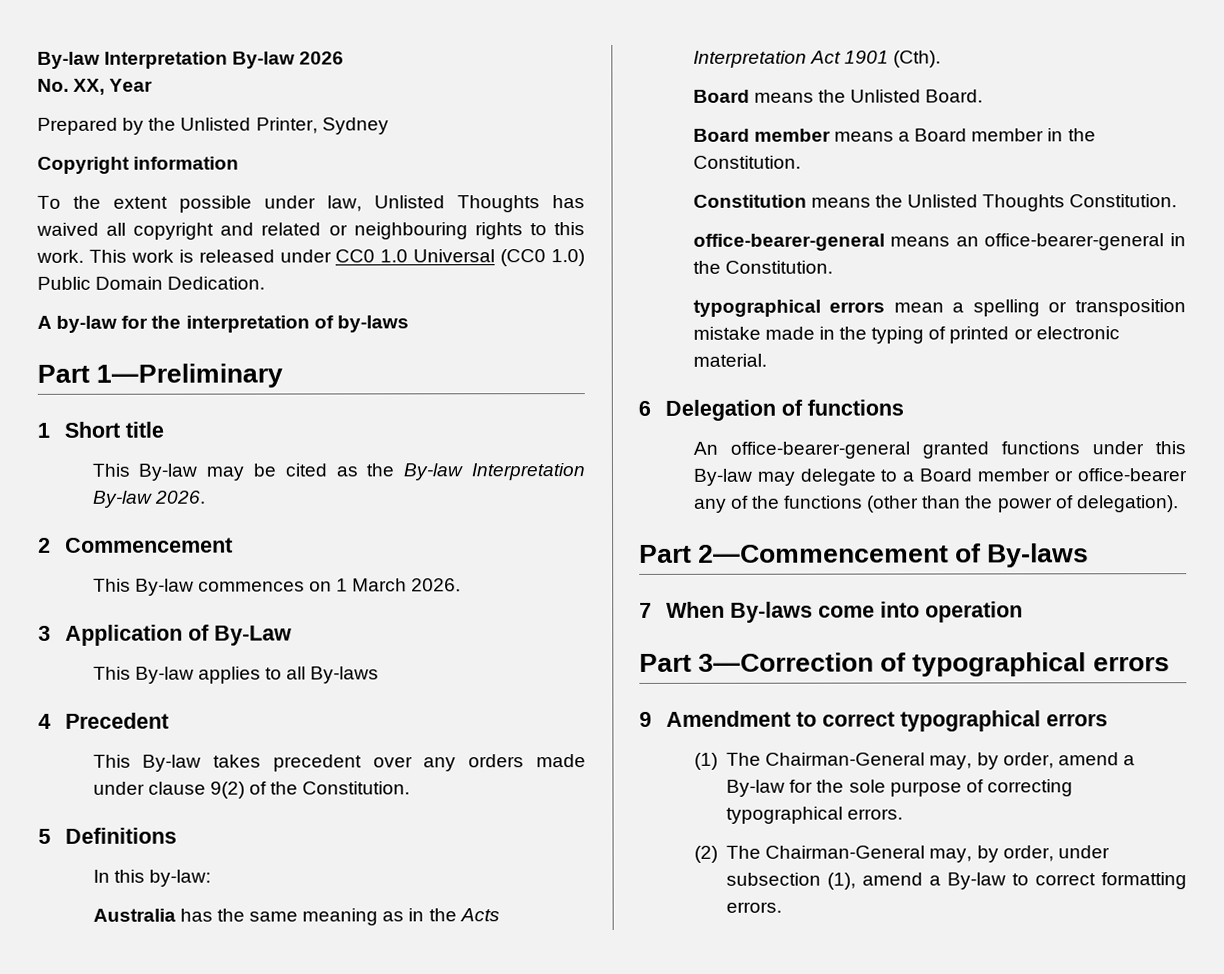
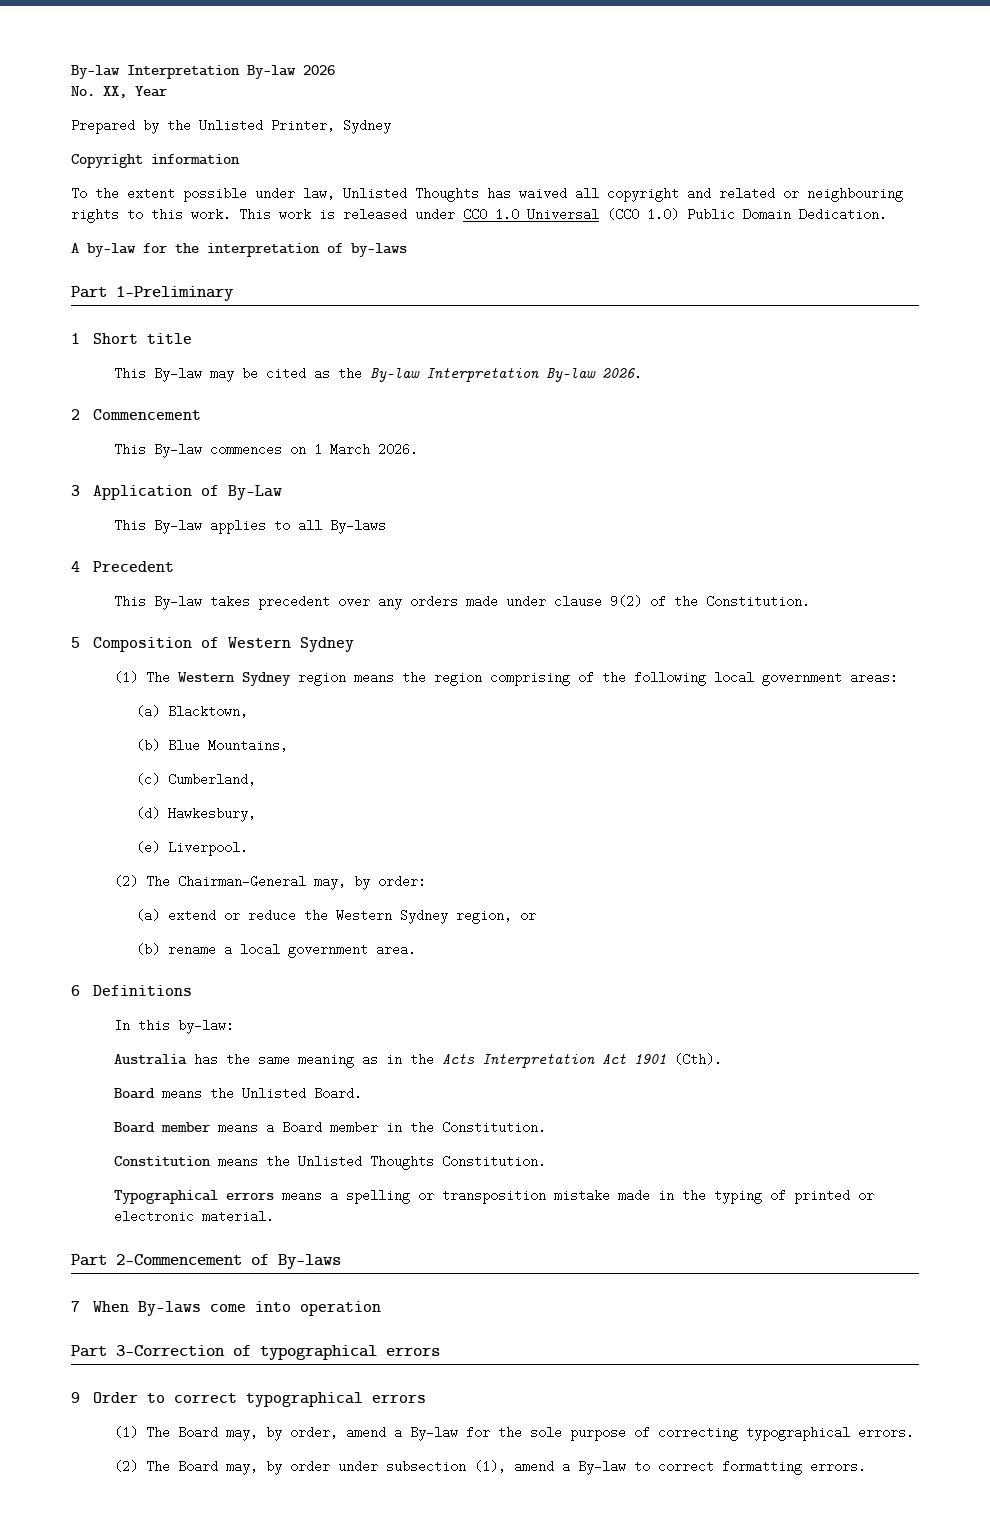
(51, 836) none -> [92,637,354,652] [114,671,898,686] [135,705,248,718] [135,739,288,752] [135,773,256,786] [135,807,256,822] [135,841,248,856] [114,875,426,890] [135,909,536,924] [135,943,416,958] [71,985,80,996] Composition of Western Sydney // (1) The Western Sydney region means the region comprising of the following local government areas: // (a) Blacktown, // (b) Blue Mountains, // (c) Cumberland, // (d) Hawkesbury, // (e) Liverpool. // (2) The Chairman-General may, by order: // (a) extend or reduce the Western Sydney region, or // (b) rename a local government area. // 6
[692,233,1186,251] [692,260,833,274] [692,299,944,317] office-bearer-general means an office-bearer-general in the Constitution. // typographical errors mean -> [114,1189,323,1204] Typographical errors means
[638,399,905,421] [692,441,1186,459] [692,468,1187,486] [693,495,1179,513] // 6 Delegation of functions // An office-bearer-general granted functions under this By-law may delegate to a Board member or office-bearer any of the functions (other than the power of delegation). -> (275, 1216) none
[666,710,792,727] Amendment -> [92,1392,138,1403] Order
[765,752,926,766] Chairman-General -> [177,1426,218,1439] Board
[765,845,1054,863] Chairman-General may, by order, -> [177,1460,330,1475] Board may, by order

